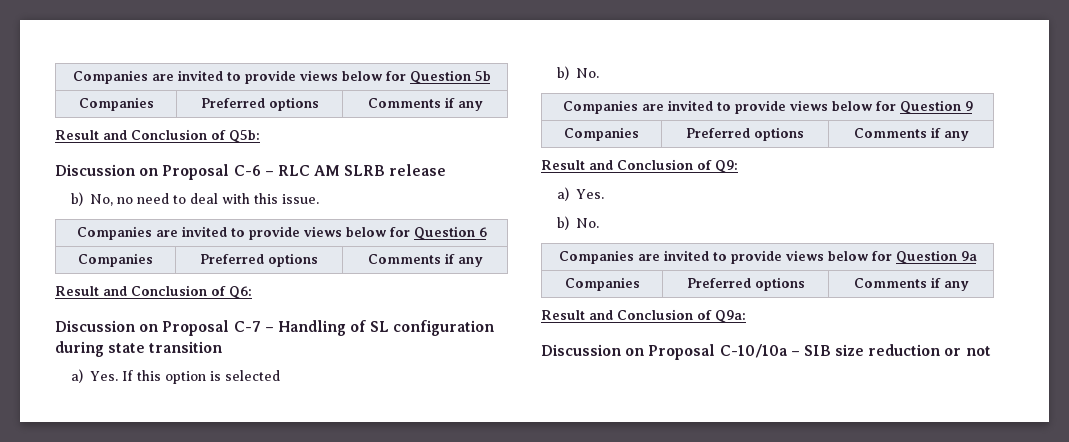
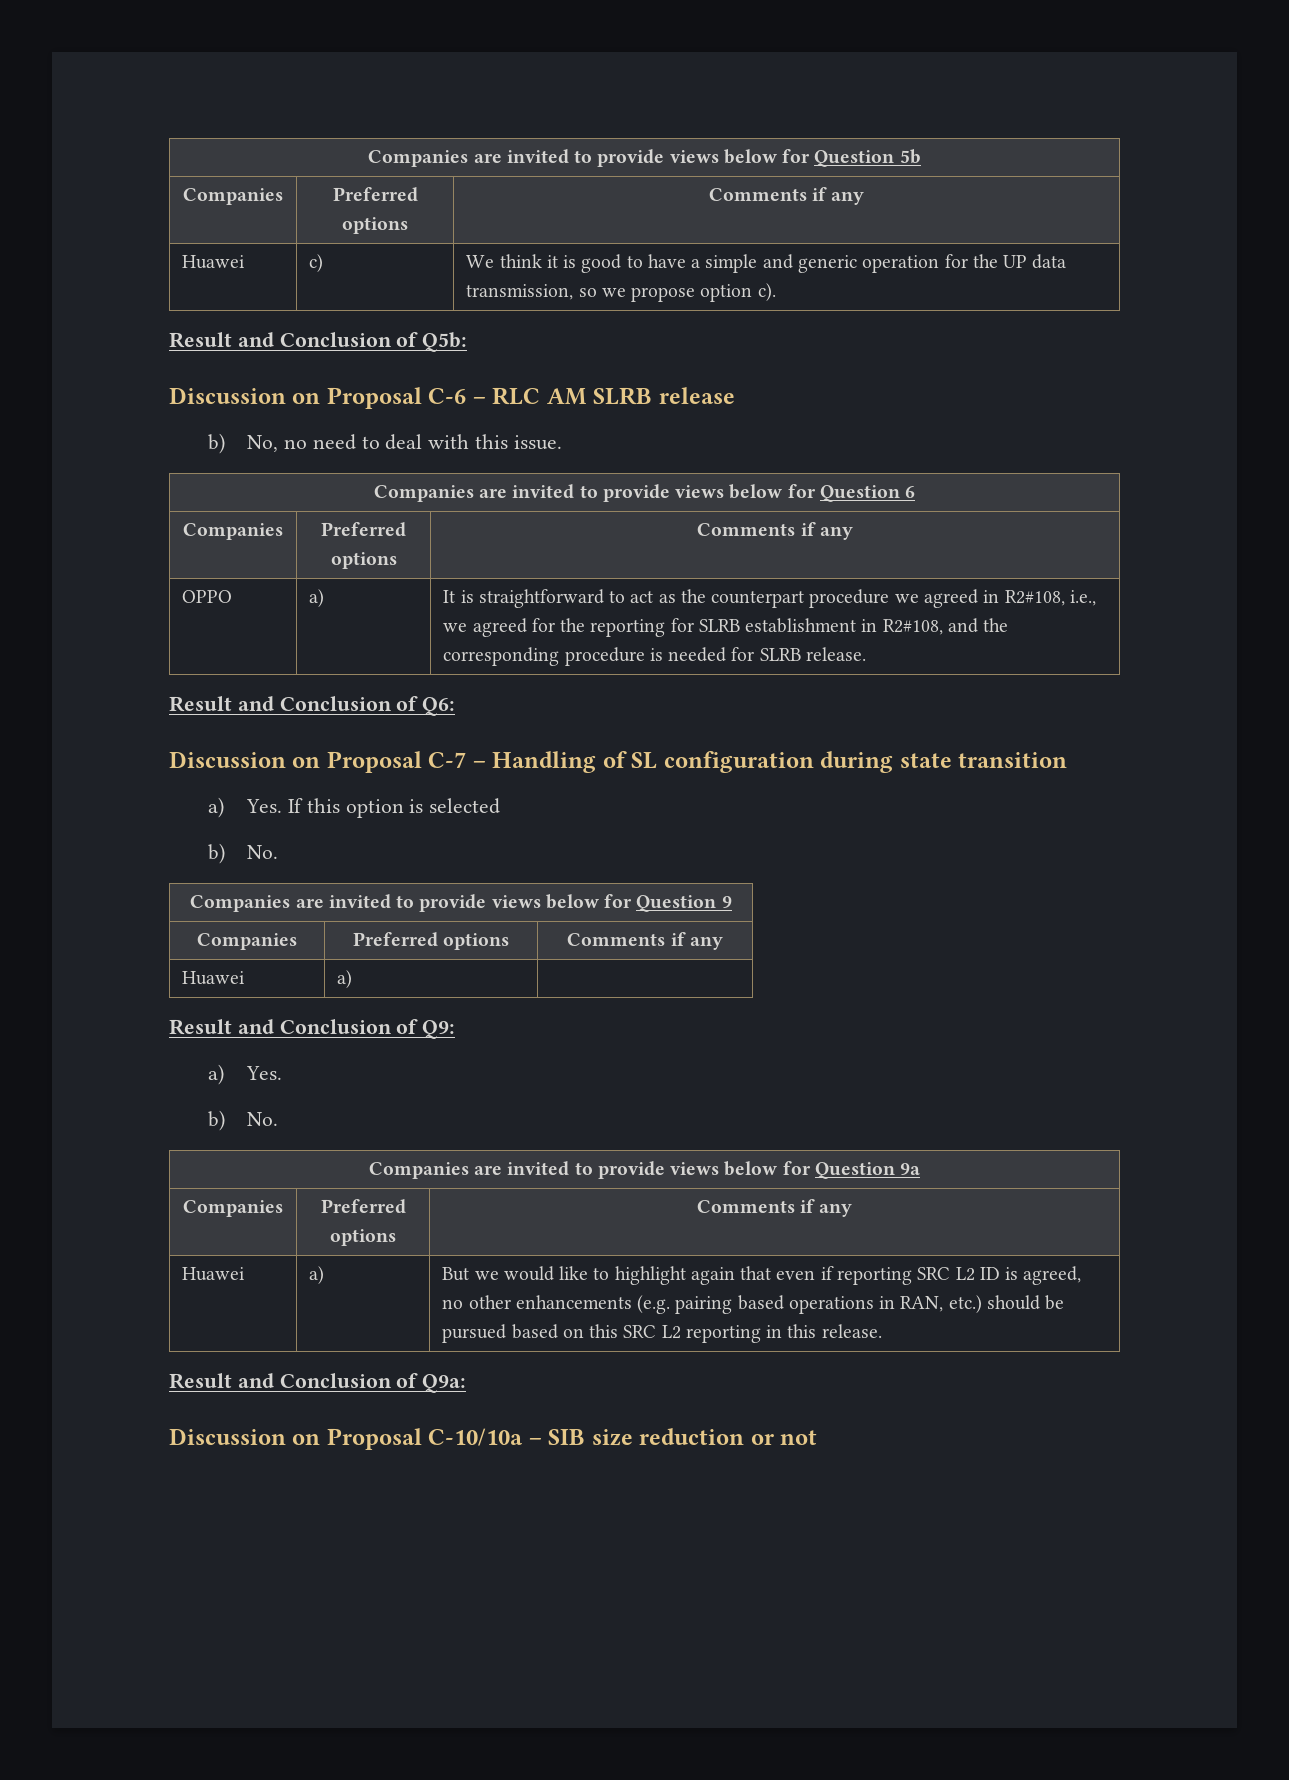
(483, 106) none -> [182,255,246,269] [309,254,324,272] [466,254,1067,273] [466,283,776,302] // Huawei | c) | We think it is good to have a simple and generic operation for the UP data transmission, so we propose option c).
(483, 262) none -> [182,590,233,603] [309,589,325,607] [443,589,1096,608] [443,618,1009,637] [443,647,866,666] // OPPO | a) | It is straightforward to act as the counterpart procedure we agreed in R2#108, i.e., we agreed for the reporting for SLRB establishment in R2#108, and the corresponding procedure is needed for SLRB release.
(969, 136) none -> [182,971,246,985] [337,970,353,988] // Huawei | a) |
(969, 286) none -> [182,1267,246,1281] [309,1266,325,1284] [442,1266,1082,1285] [442,1295,1065,1314] [442,1324,882,1343] // Huawei | a) | But we would like to highlight again that even if reporting SRC L2 ID is agreed, no other enhancements (e.g. pairing based operations in RAN, etc.) should be pursued based on this SRC L2 reporting in this release.

